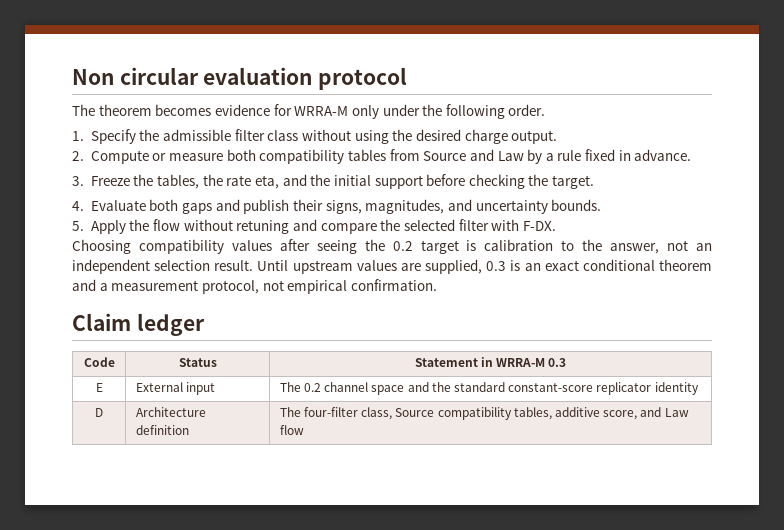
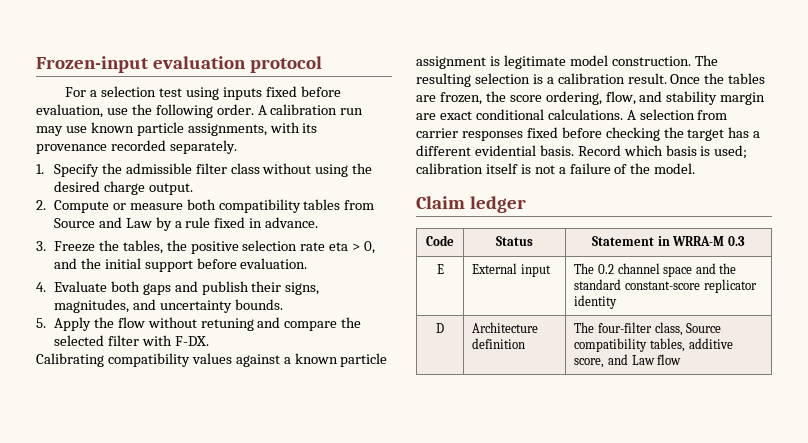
[72,67,199,85] Non circular -> [36,56,148,73] Frozen-input
[72,104,546,119] The theorem becomes evidence for WRRA-M only under the following order. -> [65,86,341,100] [36,104,364,118] [36,122,318,136] [36,140,237,154] For a selection test using inputs fixed before evaluation, use the following order. A calibration run may use known particle assignments, with its provenance recorded separately.
[226,175,279,189] rate eta, -> [190,240,376,254] positive selection rate eta > 0,
[468,174,595,189] checking the target. -> [240,258,308,269] evaluation.
[72,239,131,254] Choosing -> [36,353,104,367] Calibrating
[279,239,713,254] [72,259,712,274] [72,279,437,294] after seeing the 0.2 target is calibration to the answer, not an independent selection result. Until upstream values are supplied, 0.3 is an exact conditional theorem and a measurement protocol, not empirical confirmation. -> [235,353,388,367] [416,55,718,69] [416,73,766,87] [416,91,766,105] [416,109,728,120] [416,127,761,141] [416,145,748,159] [416,163,696,174] against a known particle assignment is legitimate model construction. The resulting selection is a calibration result. Once the tables are frozen, the score ordering, flow, and stability margin are exact conditional calculations. A selection from carrier responses fixed before checking the target has a different evidential basis. Record which basis is used; calibration itself is not a failure of the model.

